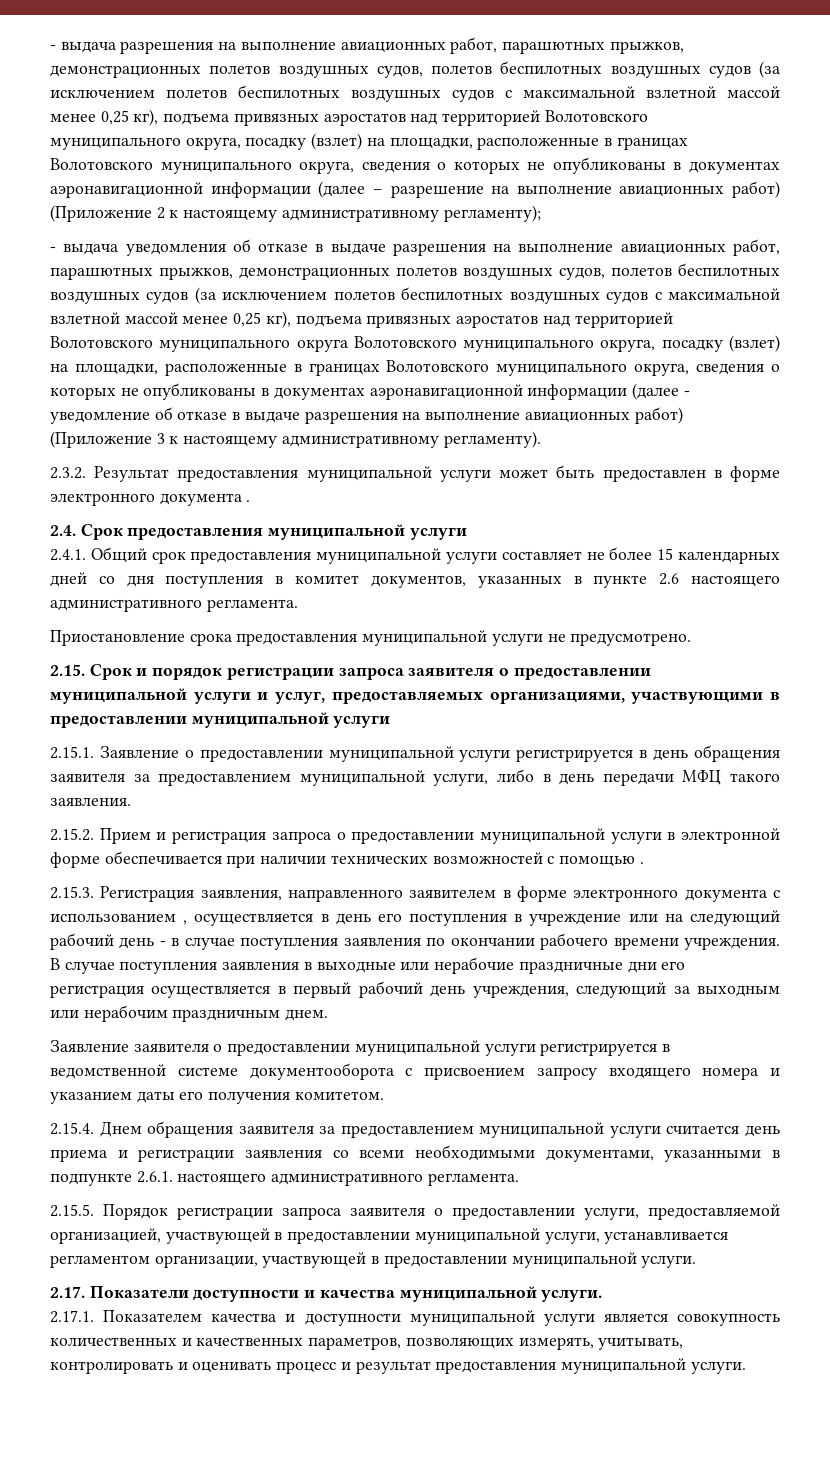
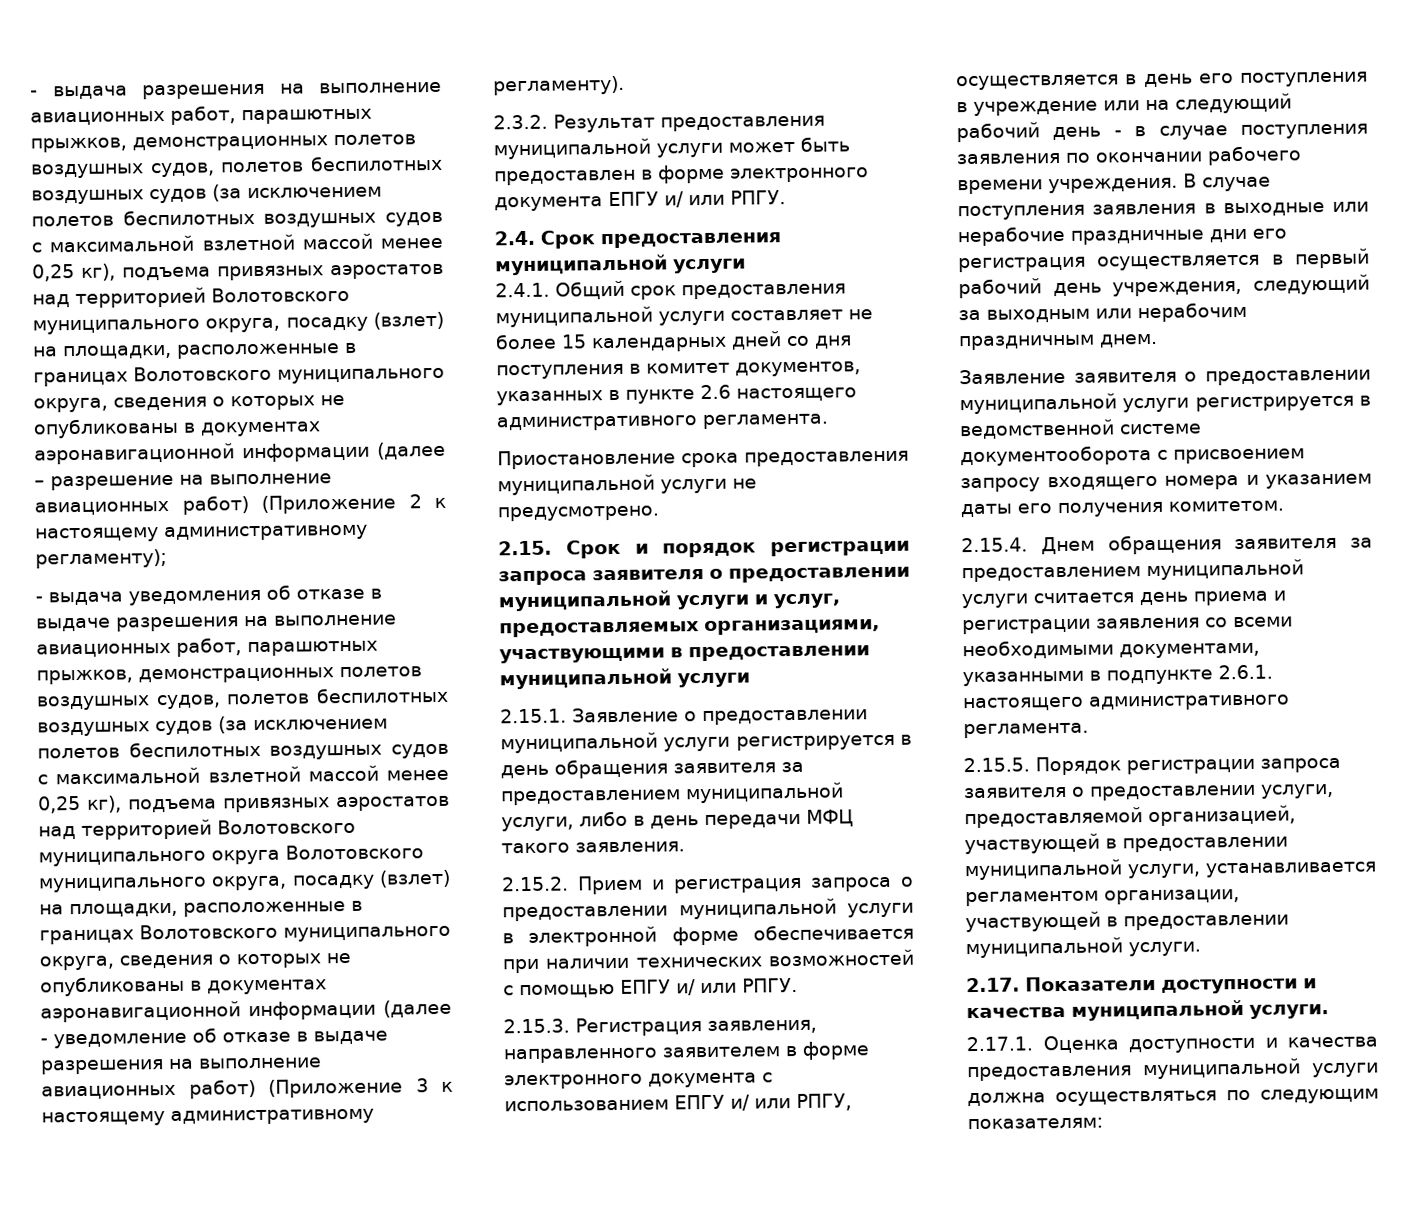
[246,500,251,502] . -> [608,190,786,208] ЕПГУ и/ или РПГУ.
[639,862,644,864] . -> [620,977,798,996] ЕПГУ и/ или РПГУ.
[183,920,188,925] , -> [674,1093,852,1112] ЕПГУ и/ или РПГУ,
[103,1310,780,1326] [50,1337,684,1350] [50,1358,746,1374] Показателем качества и доступности муниципальной услуги является совокупность количественных и качественных параметров, позволяющих измерять, учитывать, контролировать и оценивать процесс и результат предоставления муниципальной услуги. -> [1042,1035,1378,1054] [967,1058,1379,1082] [967,1088,1379,1107] [967,1117,1103,1130] Оценка доступности и качества предоставления муниципальной услуги должна осуществляться по следующим показателям:

